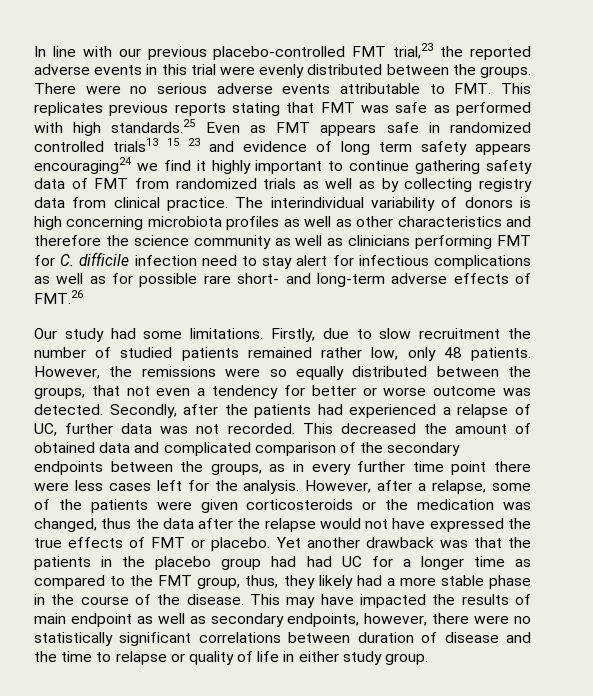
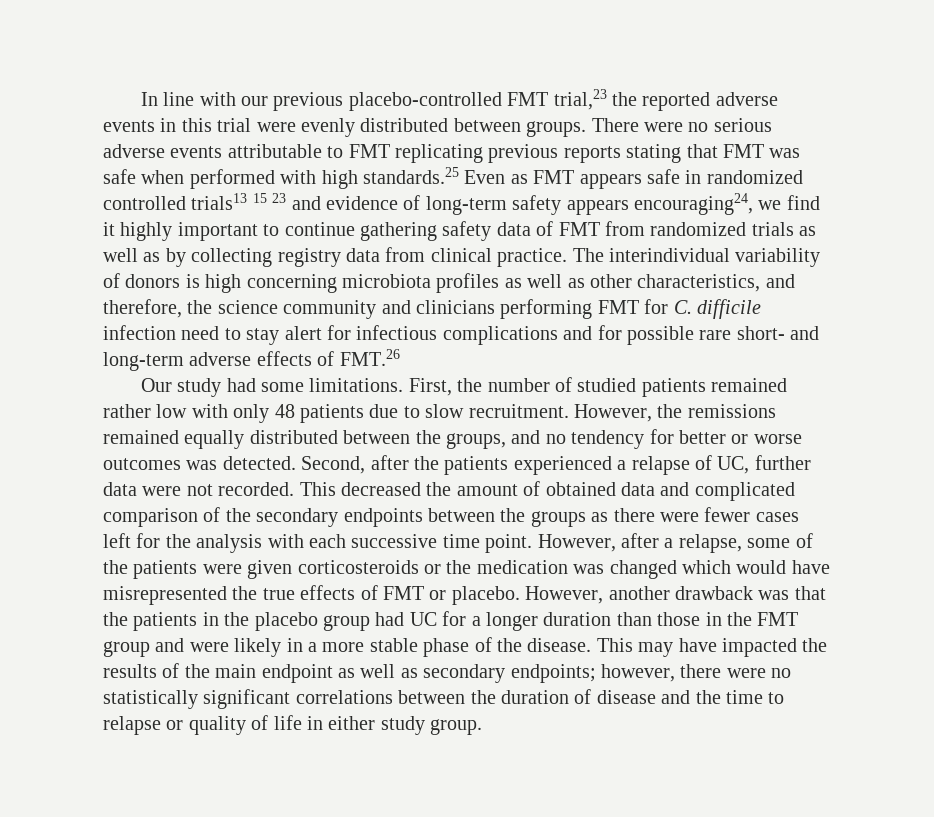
[452,64,476,75] the -> (521, 125) none
[454,83,531,94] [34,102,103,116] FMT. This replicates -> [348,144,483,163] FMT replicating
[433,105,450,113] as -> [141,170,185,184] when
[341,141,412,155] long term -> [425,196,507,215] long-term
[34,157,132,174] encouraging24 -> [633,193,753,215] encouraging24,
[397,216,531,227] [34,235,344,249] characteristics and therefore the science community as well as -> [637,274,795,292] [103,299,411,319] characteristics, and therefore, the science community and
[34,273,106,284] as well as -> [563,326,593,340] and
[271,328,501,342] Firstly, due to slow recruitment -> [408,378,452,396] First,
[371,347,531,361] low, only 48 patients. -> [156,404,569,423] low with only 48 patients due to slow recruitment.
[225,368,287,377] were so -> [103,430,179,444] remained
[91,385,206,396] that not even a -> [511,430,566,444] and no
[433,386,497,396] outcome -> [103,458,181,470] outcomes
[109,404,177,418] Secondly, -> [301,456,366,474] Second,
[317,404,343,415] had -> (509, 465) none
[160,426,189,434] was -> [142,486,182,496] were
[210,461,532,475] [34,480,103,491] groups, as in every further time point there were less -> [530,507,751,527] groups as there were fewer
[243,480,300,494] analysis. -> [196,534,533,553] analysis with each successive time point.
[34,518,504,532] changed, thus the data after the relapse would not have expressed -> [609,560,830,579] [103,586,227,605] changed which would have misrepresented
[275,537,301,548] Yet -> [525,586,604,604] However,
[306,556,332,567] had -> (405, 619) none
[473,556,531,567] [34,575,382,589] time as compared to the FMT group, thus, they likely had -> [543,612,799,626] [103,638,303,657] duration than those in the FMT group and were likely in
[34,594,129,605] in the course -> (470, 647) none
(531, 599) none -> [184,664,210,678] the
[287,613,360,627] endpoints, -> [510,664,596,683] endpoints;
(351, 637) none -> [470,690,496,704] the

